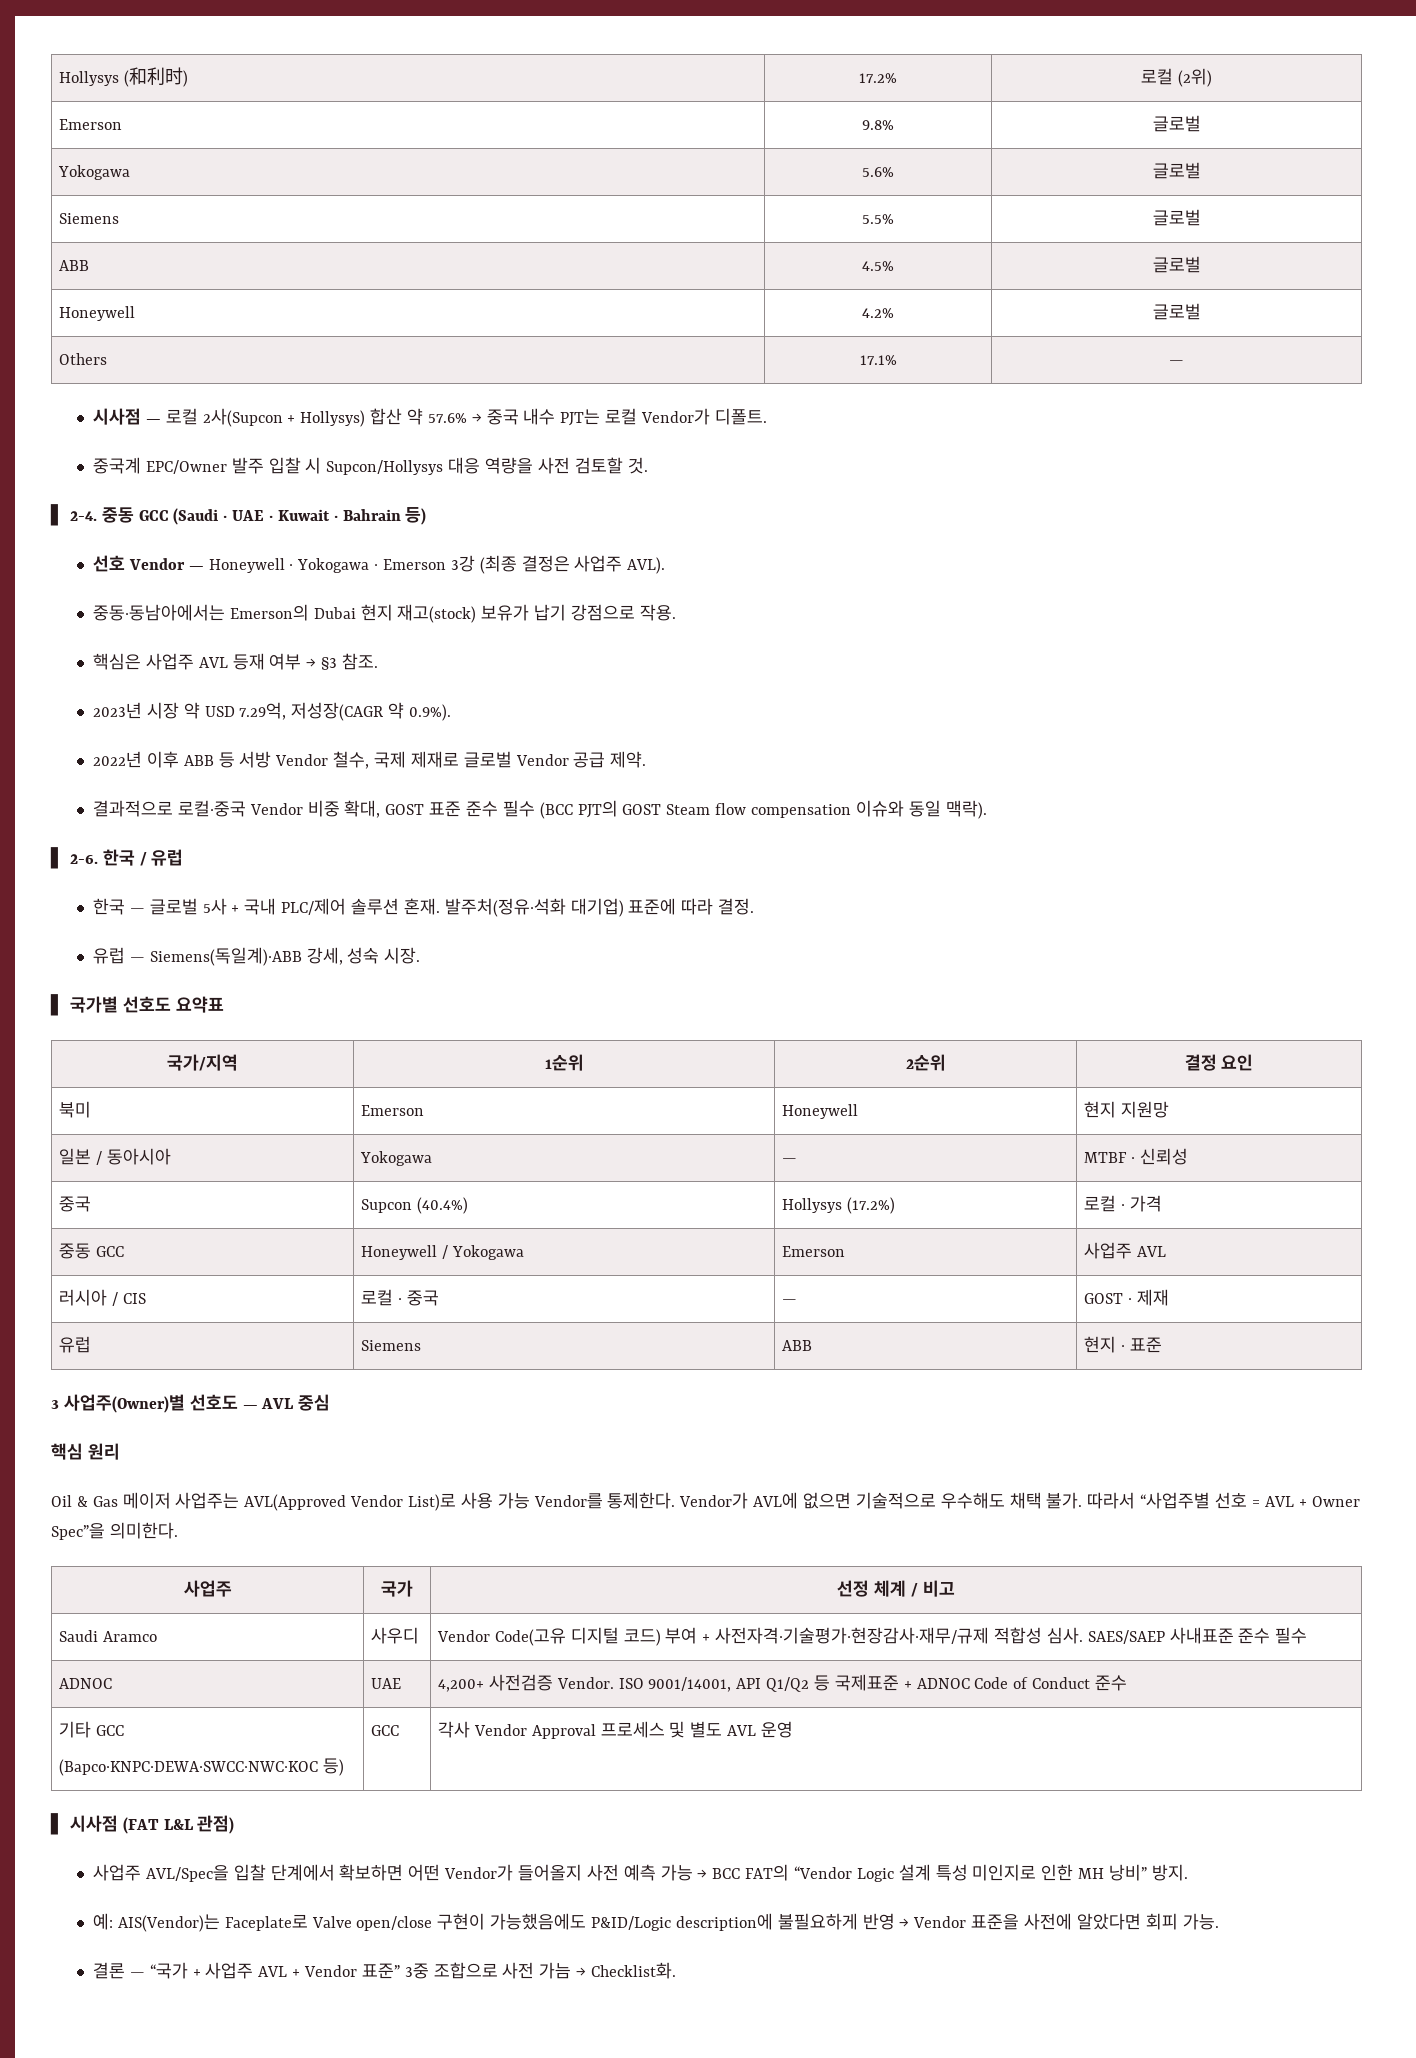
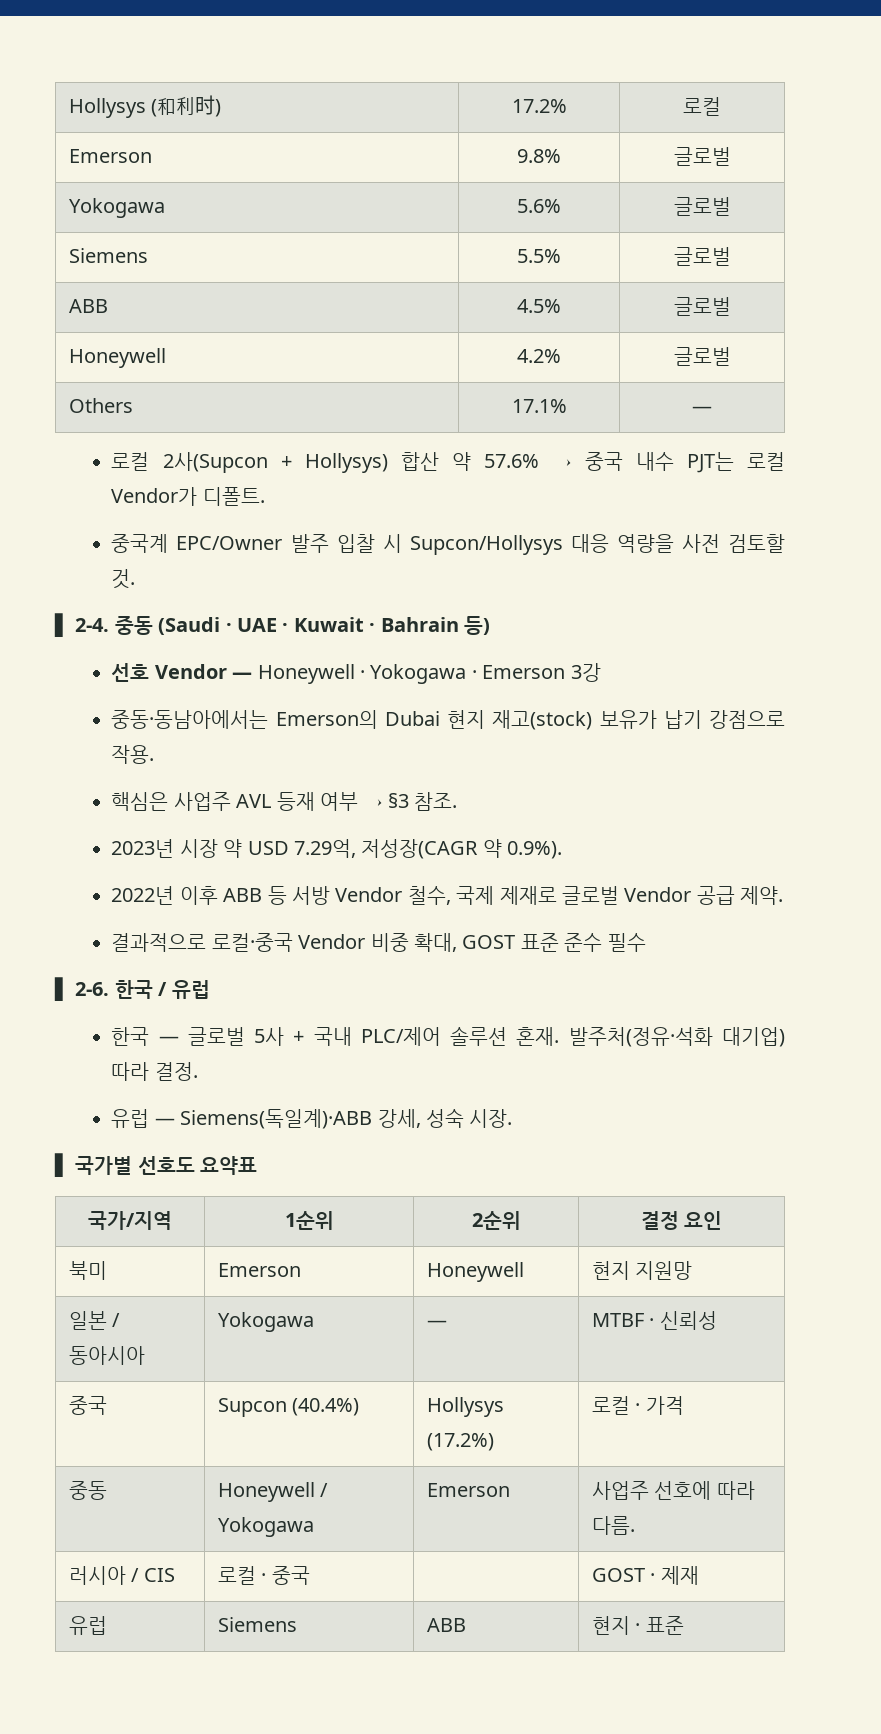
[1177,68,1212,87] (2위) -> (722, 106) none
[92,408,161,425] 시사점 — -> (713, 409) none
[138,510,169,521] GCC -> (153, 625) none
[479,555,666,574] (최종 결정은 사업주 AVL). -> (601, 672) none
[539,800,987,819] (BCC PJT의 GOST Steam flow compensation 이슈와 동일 맥락). -> (646, 942) none
[628,898,677,915] 표준에 -> (785, 1037) none
[95,1246,124,1257] GCC -> (108, 1490) none
[1136,1246,1166,1257] AVL -> [654,1481,755,1500] [592,1516,636,1535] 선호에 따라 다름.
[781,1299,797,1304] — -> (310, 1575) none
[51,1394,331,1413] [51,1443,120,1460] [51,1492,1360,1511] [51,1522,178,1540] [183,1580,232,1597] [381,1580,413,1597] [837,1580,955,1597] [58,1630,157,1642] [370,1627,419,1644] [436,1627,1308,1646] [58,1678,112,1689] [370,1678,401,1689] [437,1674,1127,1692] [58,1721,124,1738] [58,1758,344,1776] [370,1725,399,1736] [437,1721,793,1739] [50,1813,235,1835] [92,1864,1188,1882] [92,1913,1219,1932] [92,1962,676,1979] // 3 사업주(Owner)별 선호도 — AVL 중심 // 핵심 원리 // Oil & Gas 메이저 사업주는 AVL(Approved Vendor List)로 사용 가능 Vendor를 통제한다. Vendor가 AVL에 없으면 기술적으로 우수해도 채택 불가. 따라서 “사업주별 선호 = AVL + Owner Spec”을 의미한다. // 사업주 | 국가 | 선정 체계 / 비고 // Saudi Aramco | 사우디 | Vendor Code(고유 디지털 코드) 부여 + 사전자격·기술평가·현장감사·재무/규제 적합성 심사. SAES/SAEP 사내표준 준수 필수 // ADNOC | UAE | 4,200+ 사전검증 Vendor. ISO 9001/14001, API Q1/Q2 등 국제표준 + ADNOC Code of Conduct 준수 // 기타 GCC // (Bapco·KNPC·DEWA·SWCC·NWC·KOC 등) | GCC | 각사 Vendor Approval 프로세스 및 별도 AVL 운영 // ▌ 시사점 (FAT L&L 관점) // 사업주 AVL/Spec을 입찰 단계에서 확보하면 어떤 Vendor가 들어올지 사전 예측 가능 → BCC FAT의 “Vendor Logic 설계 특성 미인지로 인한 MH 낭비” 방지. // 예: AIS(Vendor)는 Faceplate로 Valve open/close 구현이 가능했음에도 P&ID/Logic description에 불필요하게 반영 → Vendor 표준을 사전에 알았다면 회피 가능. // 결론 — “국가 + 사업주 AVL + Vendor 표준” 3중 조합으로 사전 가늠 → Checklist화. -> (684, 1625) none

